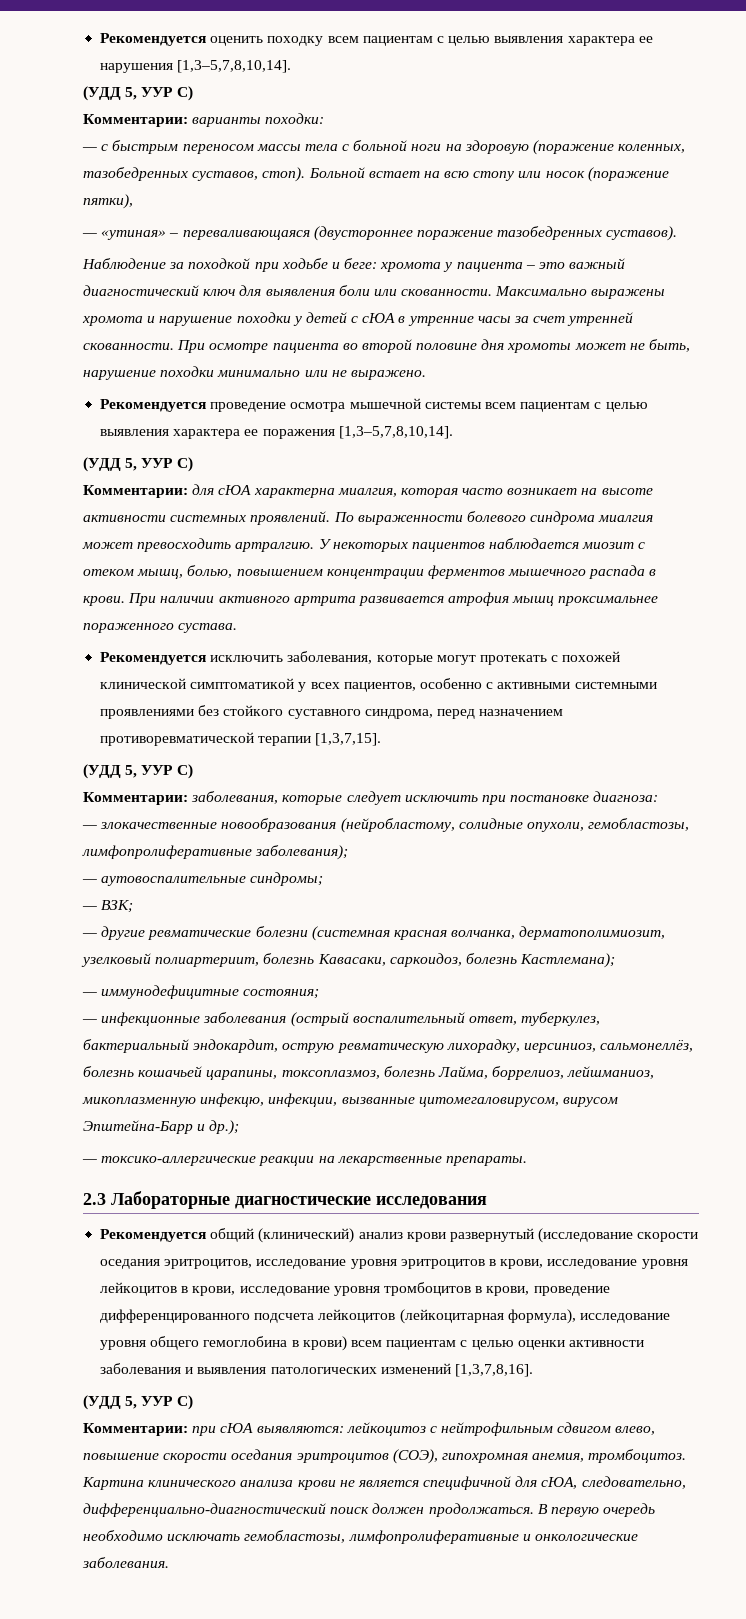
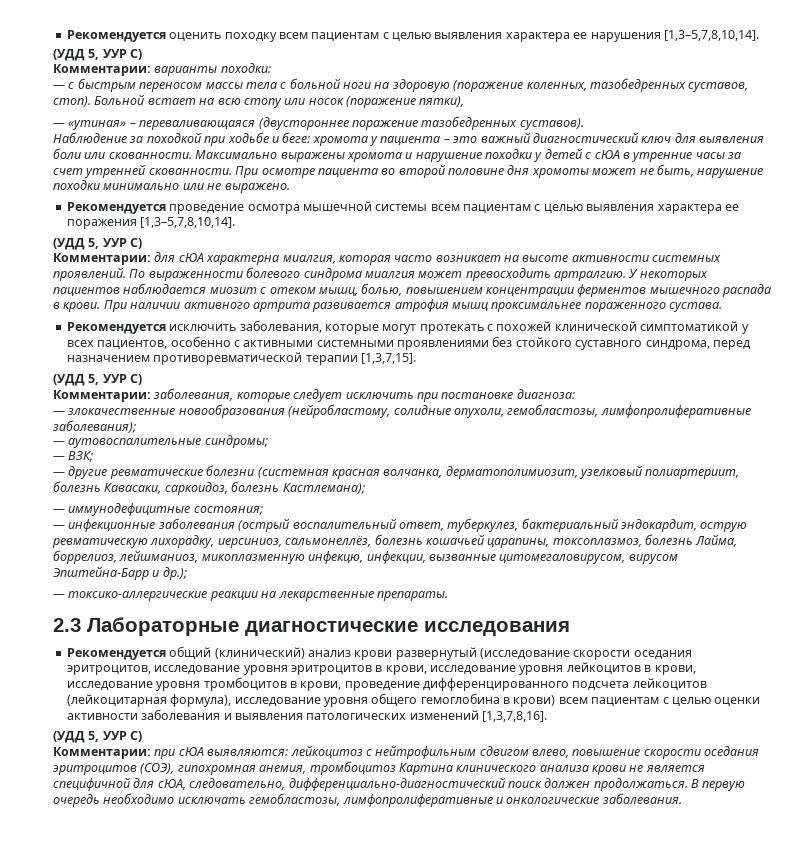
[588,1449,687,1463] тромбоцитоз. -> [309,761,396,775] тромбоцитоз

